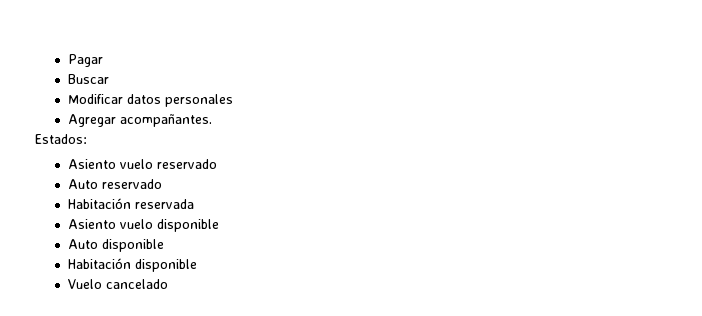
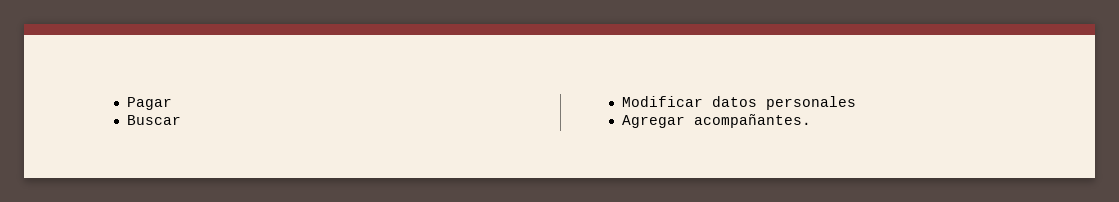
[35,134,87,144] [68,159,218,169] [68,179,163,189] [68,198,195,209] [68,219,220,232] [68,239,165,252] [68,258,198,272] [68,279,169,289] // Estados: // Asiento vuelo reservado // Auto reservado // Habitación reservada // Asiento vuelo disponible // Auto disponible // Habitación disponible // Vuelo cancelado -> (812, 121) none

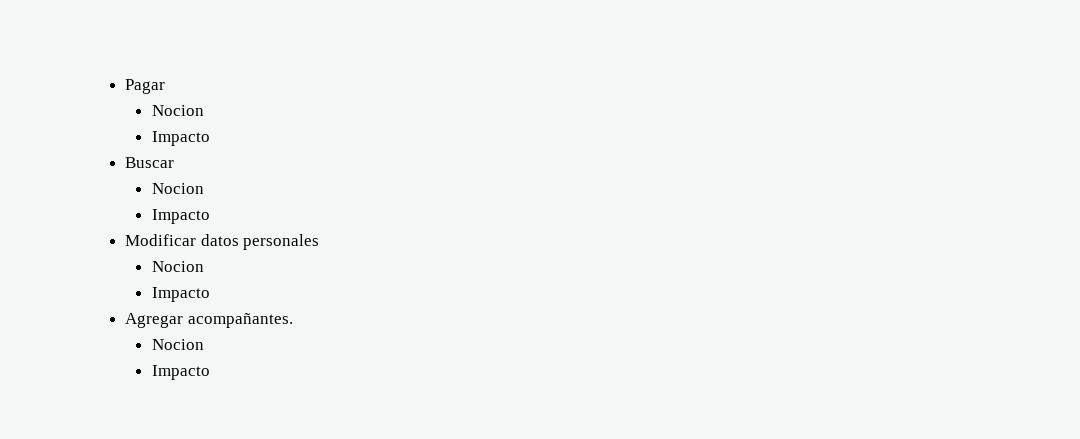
(173, 103) none -> [151,105,204,116] [151,131,210,146] // Nocion // Impacto
(182, 120) none -> [151,183,204,194] [151,209,210,224] // Nocion // Impacto
(857, 103) none -> [151,261,204,272] [151,287,210,302] // Nocion // Impacto
(812, 121) none -> [151,339,204,350] [151,365,210,380] // Nocion // Impacto

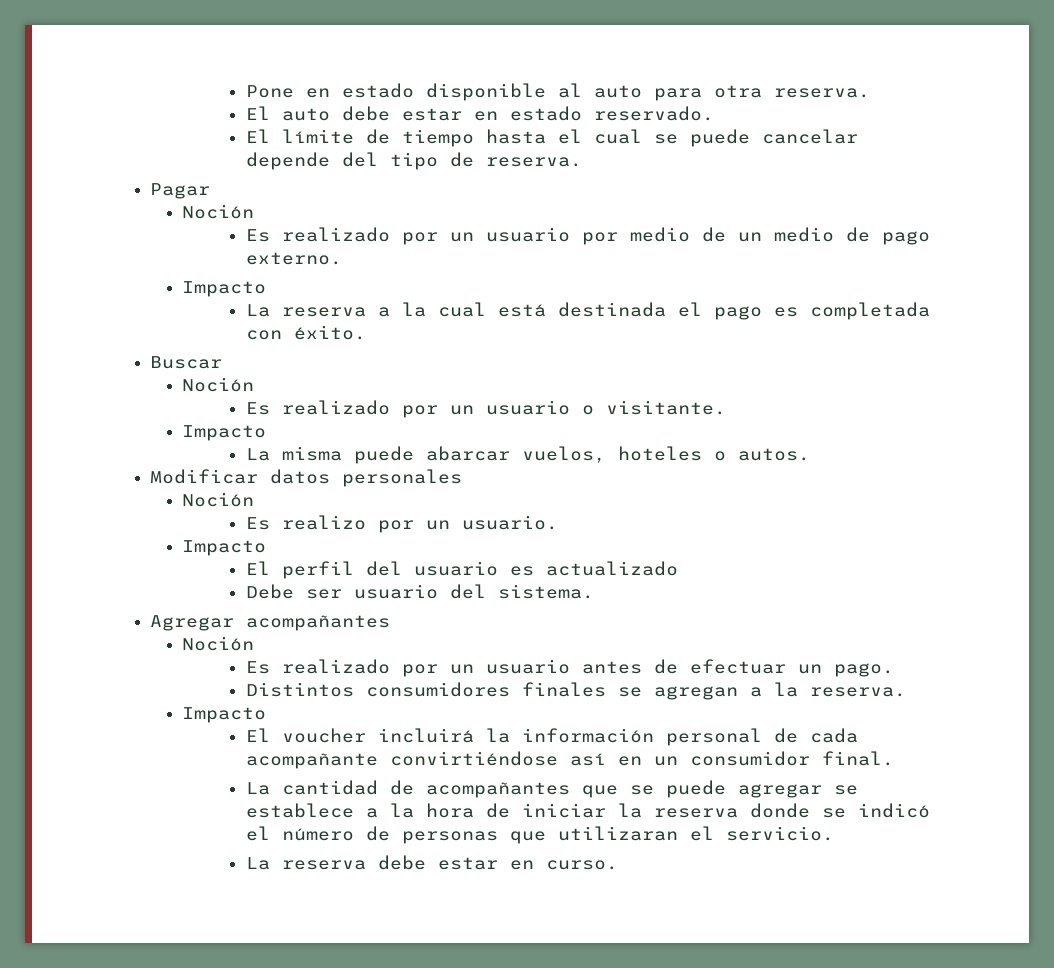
[125,79,166,94] [151,105,204,116] [151,131,210,146] [125,157,175,168] [151,183,204,194] [151,209,210,224] [125,234,320,250] [151,261,204,272] [151,287,210,302] [125,313,293,328] [151,339,204,350] [151,365,210,380] Pagar // Nocion // Impacto // Buscar // Nocion // Impacto // Modificar datos personales // Nocion // Impacto // Agregar acompañantes. // Nocion // Impacto -> [245,83,870,101] [245,106,714,121] [245,129,858,147] [245,152,582,170] [150,183,211,199] [182,204,255,219] [245,227,930,245] [245,252,342,265] [182,281,267,297] [245,302,930,320] [245,325,366,340] [150,356,223,369] [182,377,255,392] [245,400,726,418] [182,425,267,441] [245,446,810,464] [150,469,463,487] [182,492,255,507] [245,515,558,533] [182,540,267,556] [245,561,678,579] [245,584,594,599] [150,615,391,631] [182,636,255,651] [245,659,894,677] [245,682,906,700] [182,707,267,723] [245,728,858,746] [245,751,894,769] [245,780,858,798] [245,803,930,818] [245,826,834,844] [245,855,618,870] Pone en estado disponible al auto para otra reserva. // El auto debe estar en estado reservado. // El límite de tiempo hasta el cual se puede cancelar depende del tipo de reserva. // Pagar // Noción // Es realizado por un usuario por medio de un medio de pago externo. // Impacto // La reserva a la cual está destinada el pago es completada con éxito. // Buscar // Noción // Es realizado por un usuario o visitante. // Impacto // La misma puede abarcar vuelos, hoteles o autos. // Modificar datos personales // Noción // Es realizo por un usuario. // Impacto // El perfil del usuario es actualizado // Debe ser usuario del sistema. // Agregar acompañantes // Noción // Es realizado por un usuario antes de efectuar un pago. // Distintos consumidores finales se agregan a la reserva. // Impacto // El voucher incluirá la información personal de cada acompañante convirtiéndose así en un consumidor final. // La cantidad de acompañantes que se puede agregar se establece a la hora de iniciar la reserva donde se indicó el número de personas que utilizaran el servicio. // La reserva debe estar en curso.

